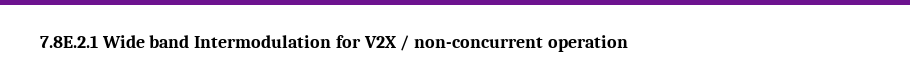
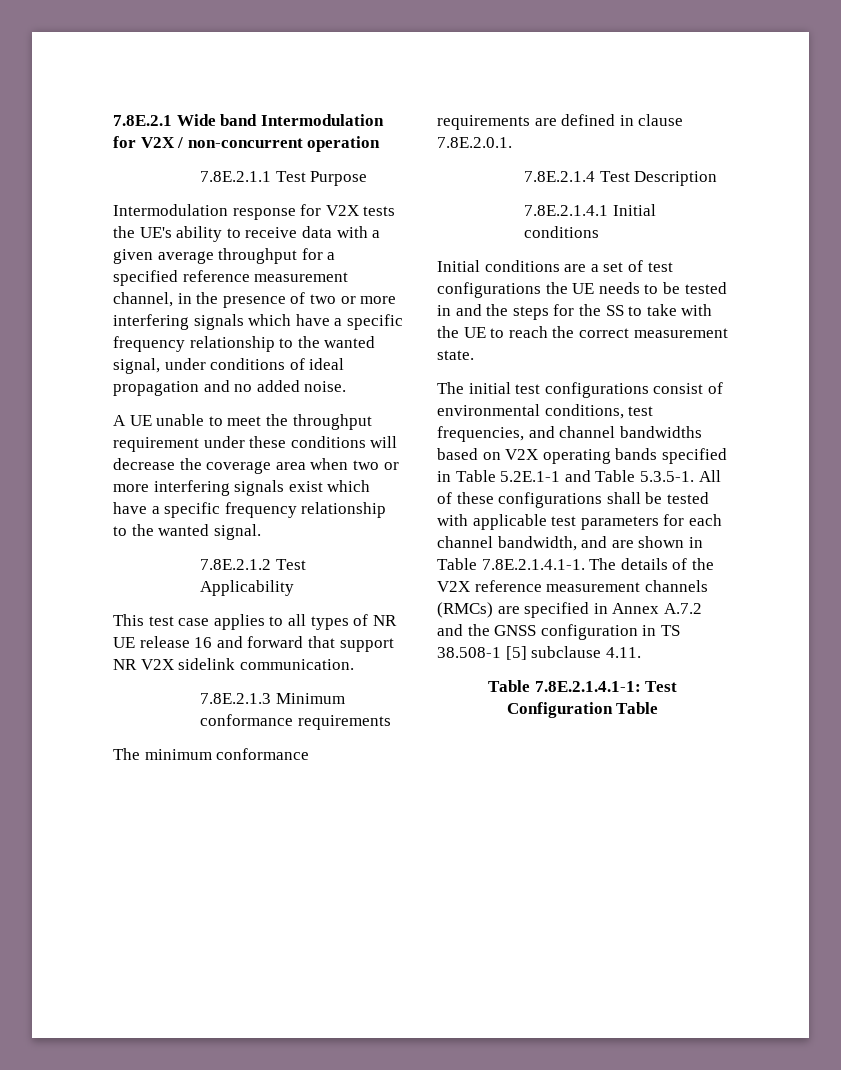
(628, 43) none -> [200,171,368,186] [113,204,396,220] [113,226,381,242] [113,248,336,264] [113,270,349,286] [113,292,397,308] [113,314,403,330] [113,336,376,352] [113,358,345,374] [113,380,347,396] [113,414,372,430] [113,436,398,452] [113,458,399,474] [113,480,371,496] [113,502,387,518] [113,524,261,540] [200,559,306,570] [200,580,295,596] [113,614,397,630] [113,636,394,652] [113,658,354,670] [200,693,345,704] [200,714,391,730] [113,748,310,760] [437,114,684,130] [437,137,512,148] [524,171,718,186] [524,204,656,216] [524,226,600,238] [437,260,673,272] [437,282,727,298] [437,304,713,320] [437,326,728,338] [437,350,474,360] [437,382,723,398] [437,404,654,419] [437,426,702,442] [437,448,727,464] [437,470,721,482] [437,492,709,508] [437,514,722,530] [437,536,703,551] [437,558,714,570] [437,580,708,592] [437,602,702,618] [437,624,680,640] [437,646,641,660] [487,680,678,692] [506,702,659,718] // 7.8E.2.1.1 Test Purpose // Intermodulation response for V2X tests the UE's ability to receive data with a given average throughput for a specified reference measurement channel, in the presence of two or more interfering signals which have a specific frequency relationship to the wanted signal, under conditions of ideal propagation and no added noise. // A UE unable to meet the throughput requirement under these conditions will decrease the coverage area when two or more interfering signals exist which have a specific frequency relationship to the wanted signal. // 7.8E.2.1.2 Test Applicability // This test case applies to all types of NR UE release 16 and forward that support NR V2X sidelink communication. // 7.8E.2.1.3 Minimum conformance requirements // The minimum conformance requirements are defined in clause 7.8E.2.0.1. // 7.8E.2.1.4 Test Description // 7.8E.2.1.4.1 Initial conditions // Initial conditions are a set of test configurations the UE needs to be tested in and the steps for the SS to take with the UE to reach the correct measurement state. // The initial test configurations consist of environmental conditions, test frequencies, and channel bandwidths based on V2X operating bands specified in Table 5.2E.1-1 and Table 5.3.5-1. All of these configurations shall be tested with applicable test parameters for each channel bandwidth, and are shown in Table 7.8E.2.1.4.1-1. The details of the V2X reference measurement channels (RMCs) are specified in Annex A.7.2 and the GNSS configuration in TS 38.508-1 [5] subclause 4.11. // Table 7.8E.2.1.4.1-1: Test Configuration Table

